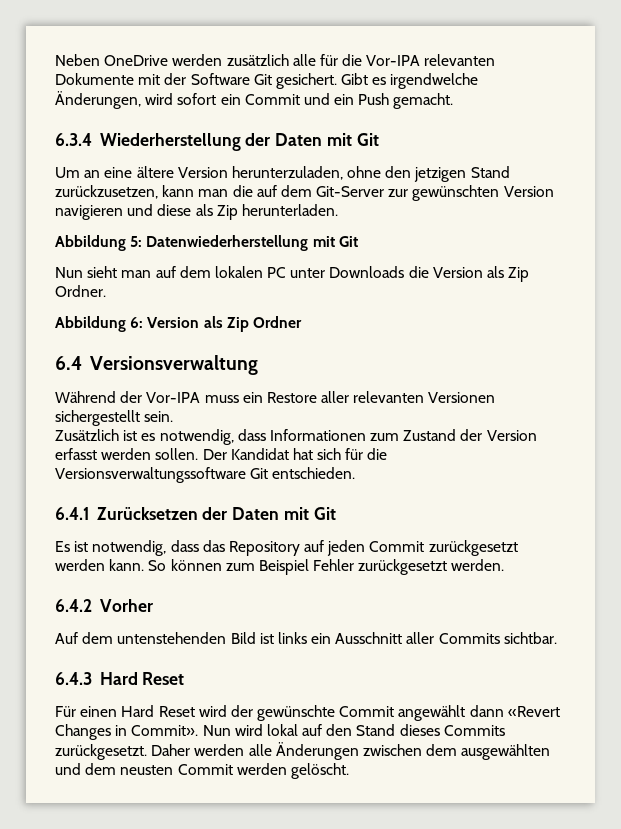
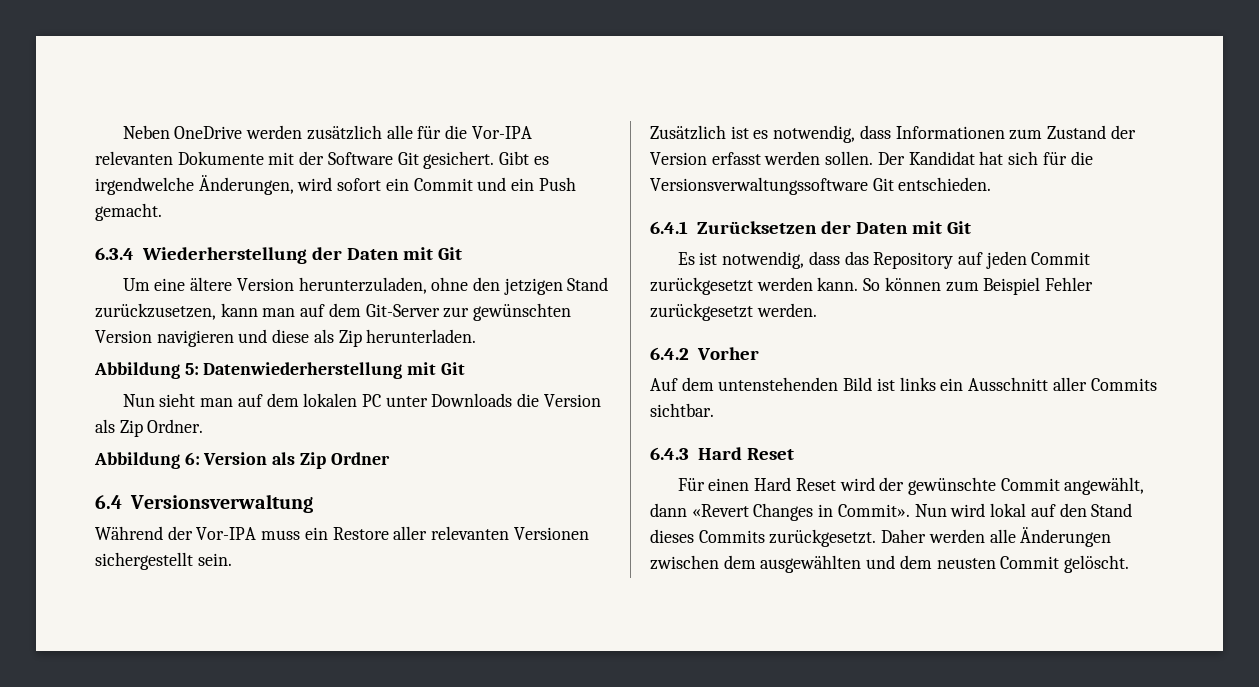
[84,170,101,178] an -> (150, 284) none
[232,185,253,197] die -> (296, 312) none
[398,705,466,721] angewählt -> [1064,477,1145,495] angewählt,
[236,763,287,775] werden -> (1060, 562) none

